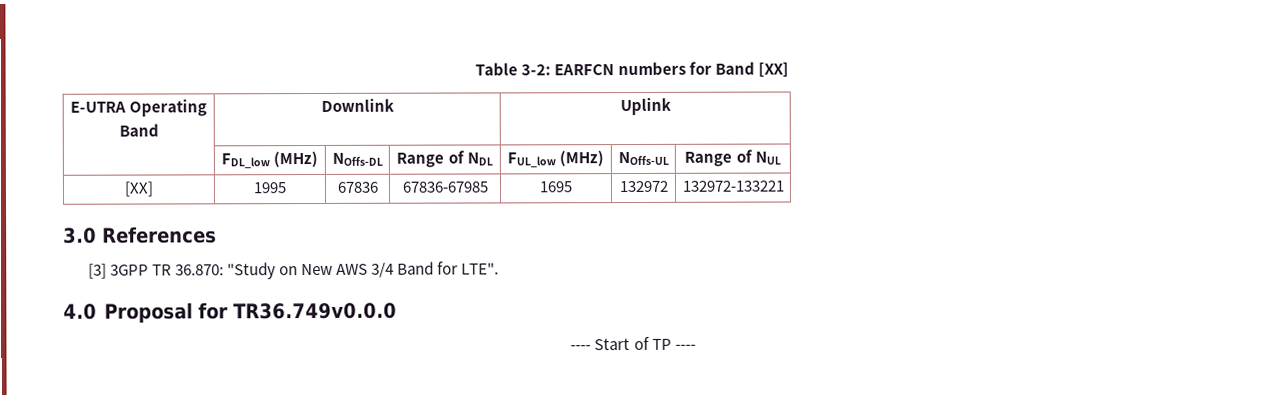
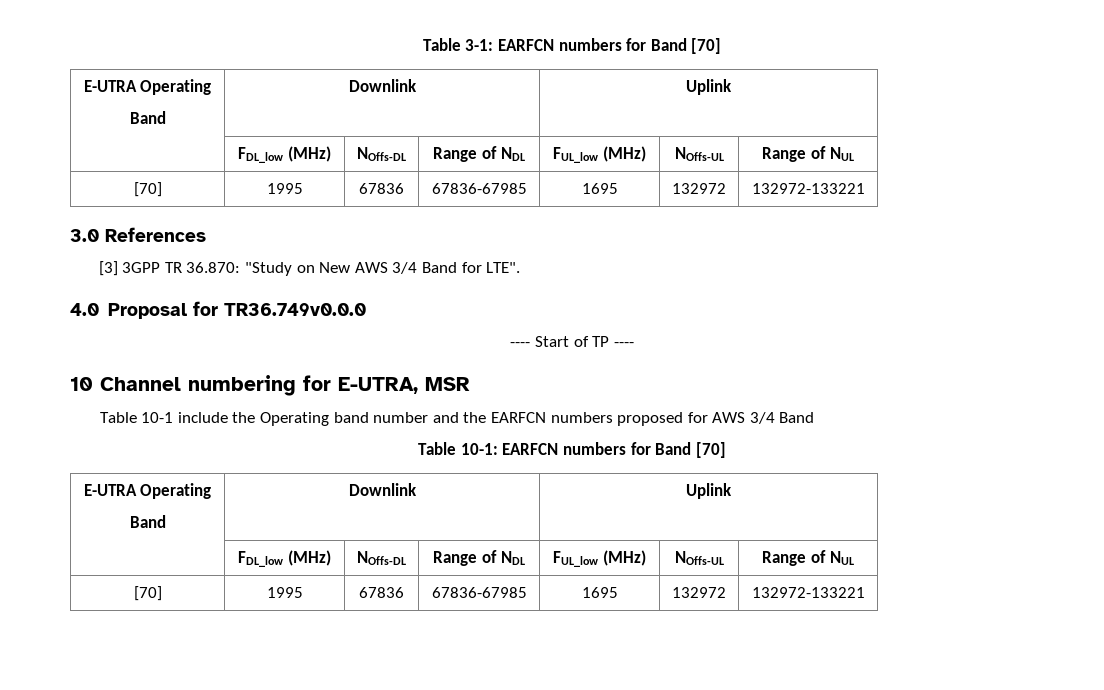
[475,61,789,78] Table 3-2: EARFCN numbers for Band [XX] -> [422,38,722,54] Table 3-1: EARFCN numbers for Band [70]
[124,181,153,197] [XX] -> [133,182,162,197] [70]
(696, 347) none -> [70,375,470,396] [99,412,815,426] [418,442,726,458] [83,483,212,499] [129,515,166,528] [348,483,417,496] [685,483,732,499] [238,550,331,567] [357,551,406,565] [433,550,525,566] [553,550,646,567] [674,551,724,565] [762,550,854,566] [133,586,162,601] [266,587,303,598] [359,587,404,598] [431,587,527,598] [581,587,618,598] [672,587,726,598] [751,587,865,598] // 10 Channel numbering for E-UTRA, MSR // Table 10-1 include the Operating band number and the EARFCN numbers proposed for AWS 3/4 Band // Table 10-1: EARFCN numbers for Band [70] // E-UTRA Operating // Band | Downlink | Uplink // | FDL_low (MHz) | NOffs-DL | Range of NDL | FUL_low (MHz) | NOffs-UL | Range of NUL // [70] | 1995 | 67836 | 67836-67985 | 1695 | 132972 | 132972-133221

